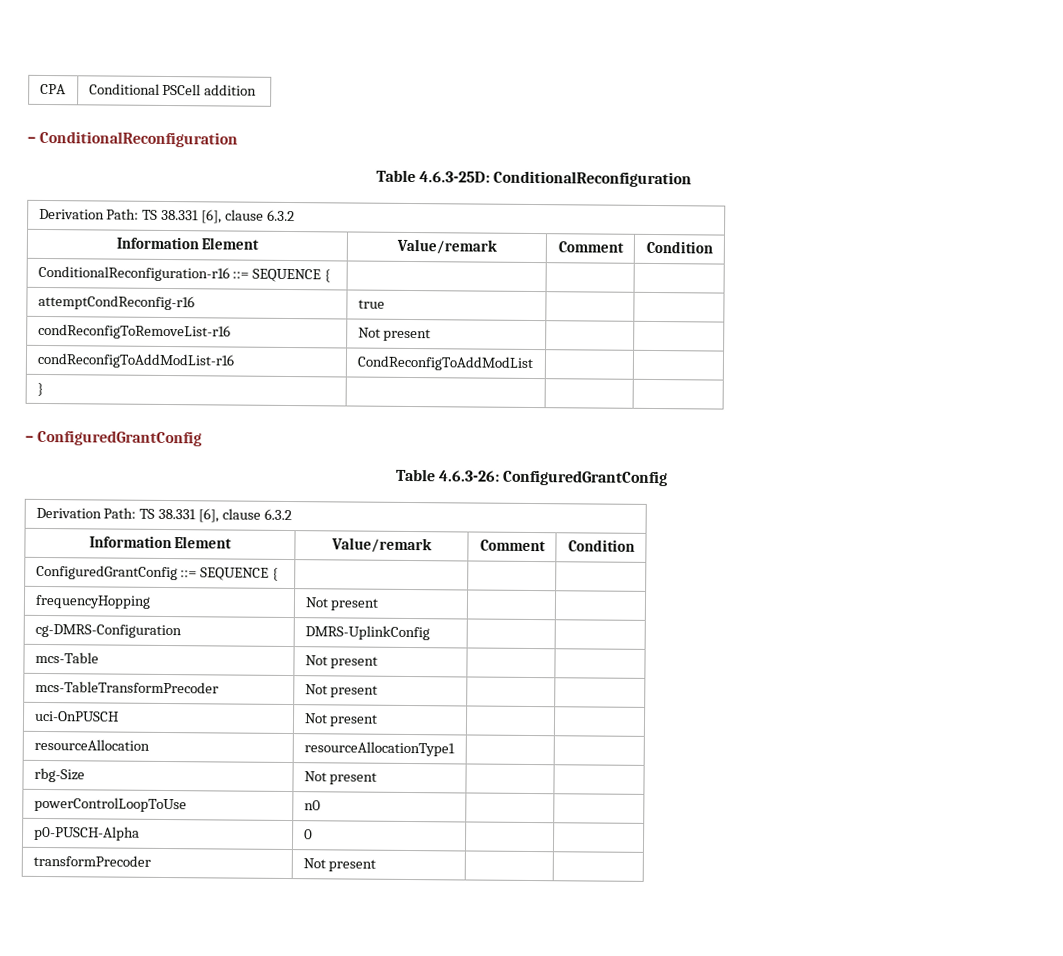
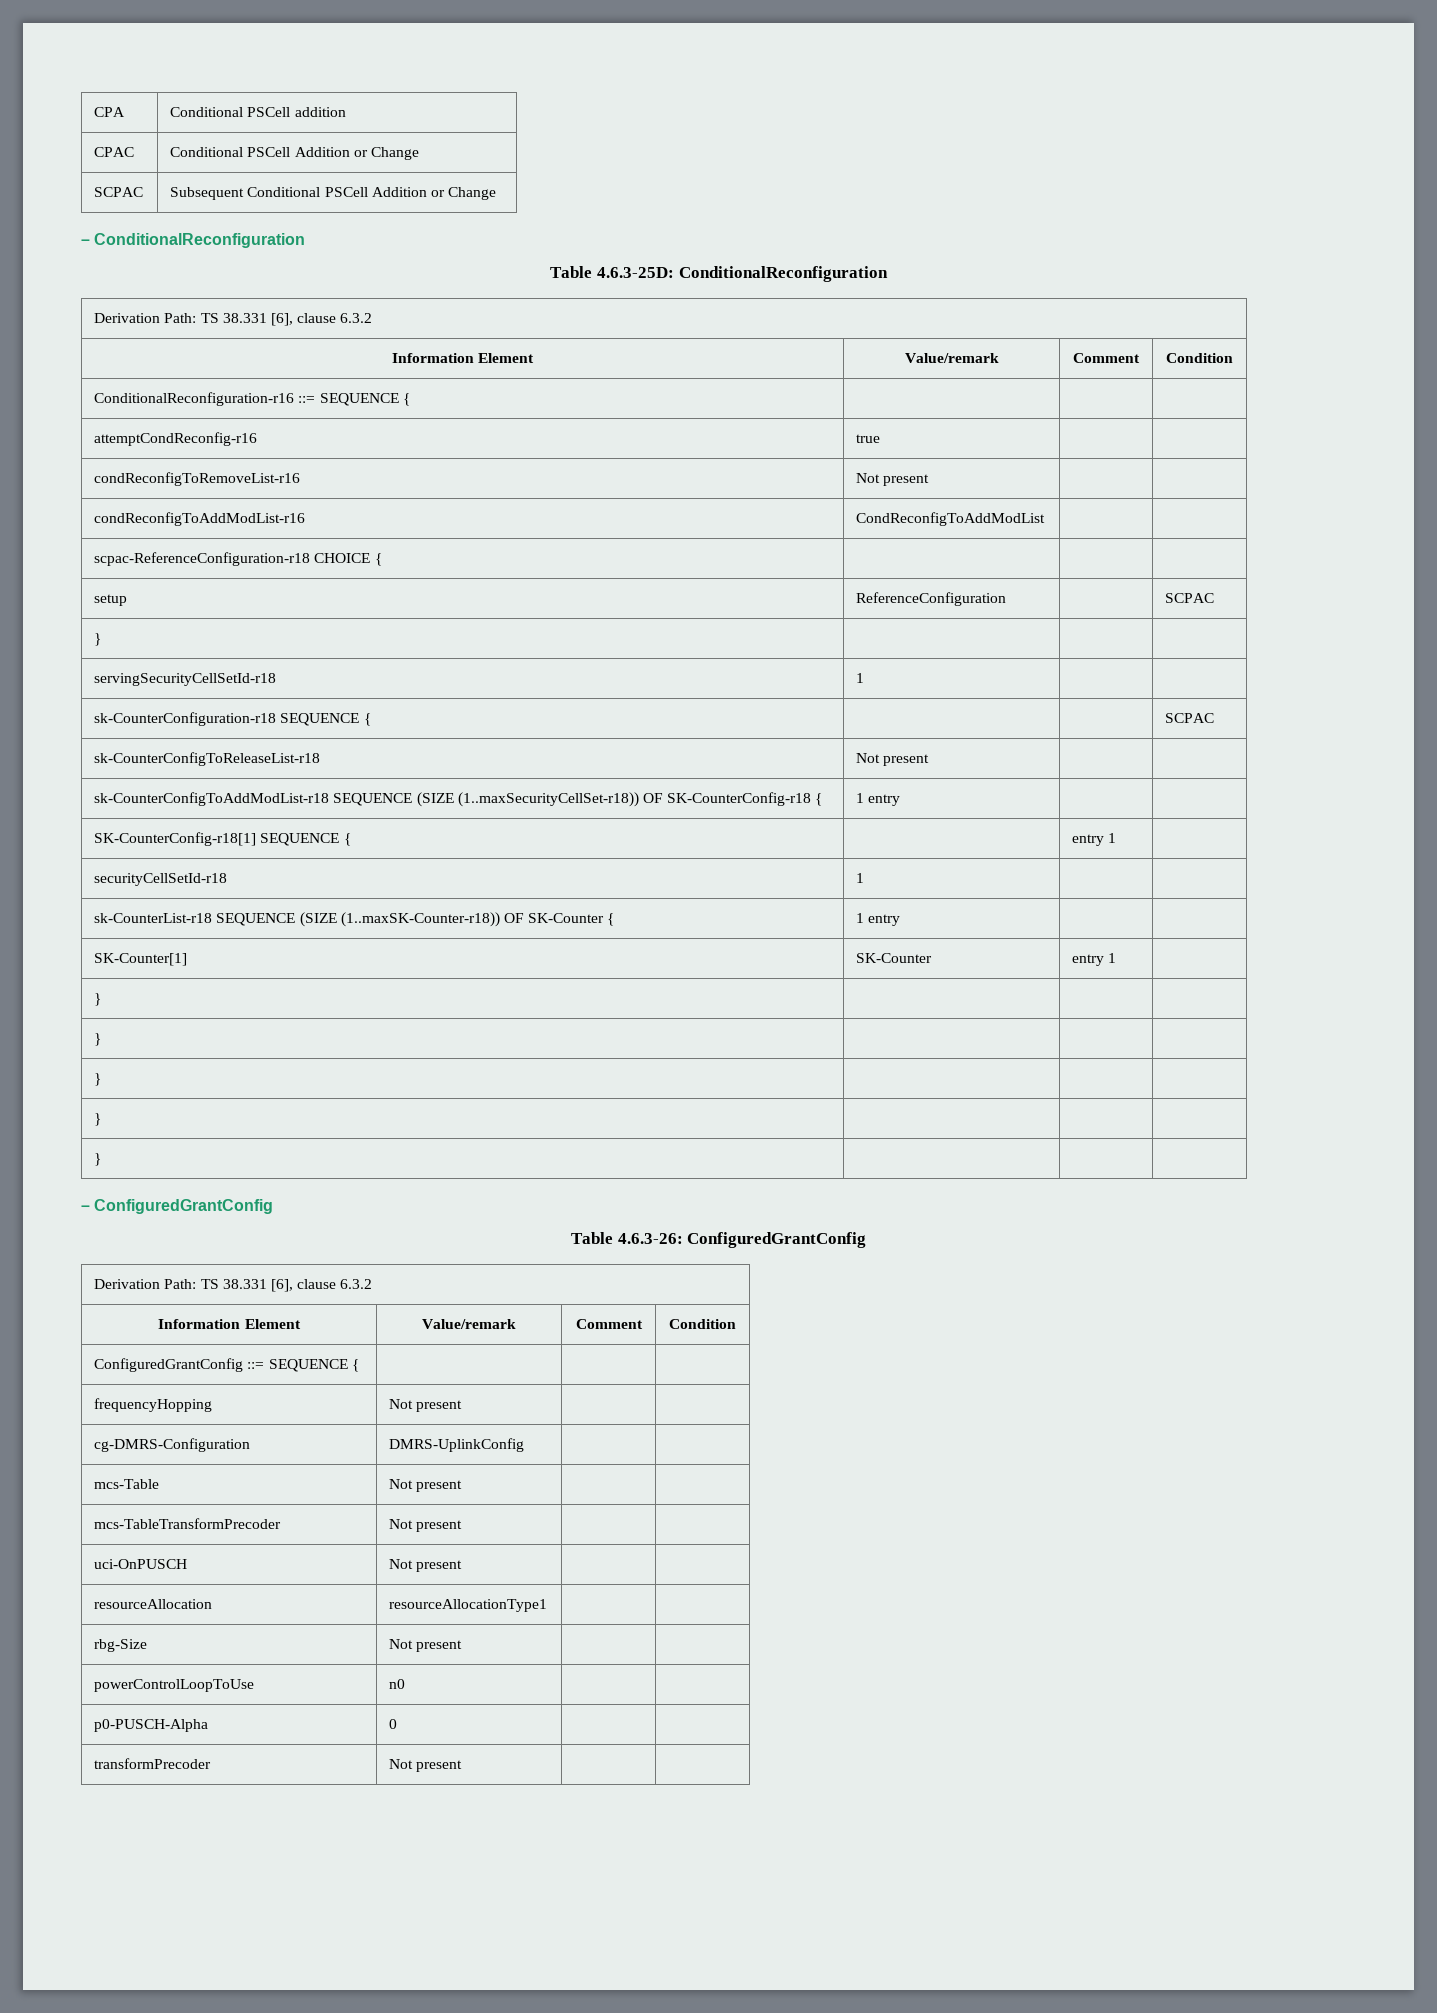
(258, 90) none -> [94,147,135,157] [170,147,419,160] [94,187,144,197] [170,187,497,200] // CPAC | Conditional PSCell Addition or Change // SCPAC | Subsequent Conditional PSCell Addition or Change
(533, 363) none -> [94,552,382,566] [94,594,128,606] [856,592,1007,606] [1165,593,1215,603] [94,633,102,646] [94,673,277,686] [856,673,865,683] [94,712,371,726] [1165,713,1215,723] [94,752,321,766] [856,753,930,766] [94,792,823,807] [856,793,901,806] [94,832,351,846] [1072,833,1117,846] [94,873,228,886] [856,873,865,883] [94,912,615,927] [856,913,901,926] [94,953,188,966] [856,953,933,963] [1072,953,1117,966] [94,993,102,1006] [94,1033,102,1046] [94,1073,102,1086] [94,1113,102,1126] // scpac-ReferenceConfiguration-r18 CHOICE { | | | // setup | ReferenceConfiguration | | SCPAC // } | | | // servingSecurityCellSetId-r18 | 1 | | // sk-CounterConfiguration-r18 SEQUENCE { | | | SCPAC // sk-CounterConfigToReleaseList-r18 | Not present | | // sk-CounterConfigToAddModList-r18 SEQUENCE (SIZE (1..maxSecurityCellSet-r18)) OF SK-CounterConfig-r18 { | 1 entry | | // SK-CounterConfig-r18[1] SEQUENCE { | | entry 1 | // securityCellSetId-r18 | 1 | | // sk-CounterList-r18 SEQUENCE (SIZE (1..maxSK-Counter-r18)) OF SK-Counter { | 1 entry | | // SK-Counter[1] | SK-Counter | entry 1 | // } | | | // } | | | // } | | | // } | | |

